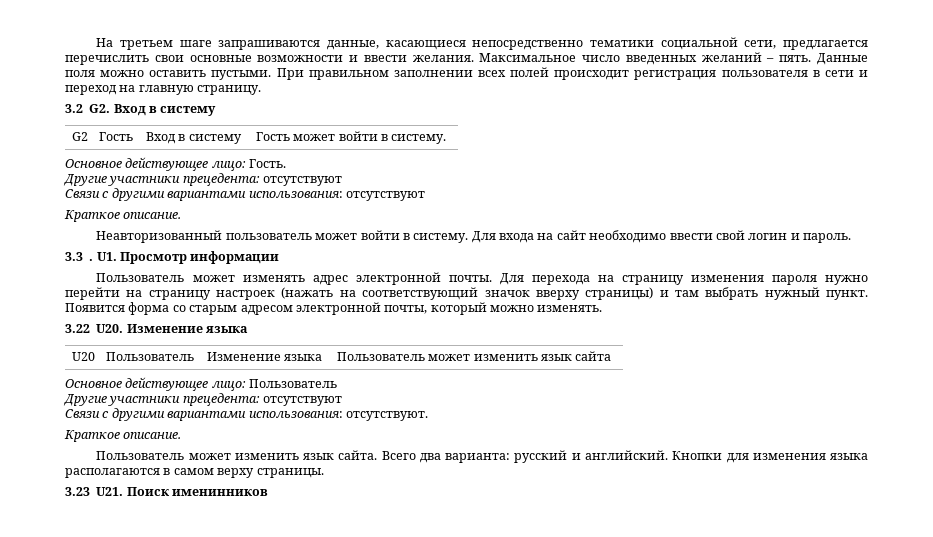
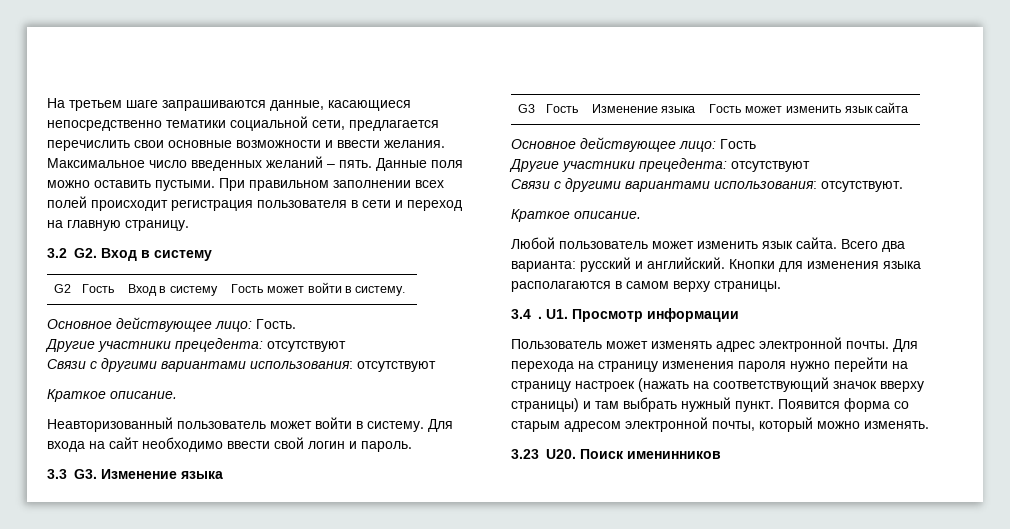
(83, 256) none -> [74,469,223,479] [517,104,535,113] [545,104,579,113] [591,104,696,113] [708,102,909,113] [511,137,756,152] [509,158,810,172] [511,178,903,192] [511,209,641,222] [511,237,905,252] [511,257,921,272] [511,281,781,292] [511,309,531,319] G3. Изменение языка // G3 | Гость | Изменение языка | Гость может изменить язык сайта // Основное действующее лицо: Гость // Другие участники прецедента: отсутствуют // Связи с другими вариантами использования: отсутствуют. // Краткое описание. // Любой пользователь может изменить язык сайта. Всего два варианта: русский и английский. Кнопки для изменения языка располагаются в самом верху страницы. // 3.4
[65,324,248,333] [71,352,95,361] [105,352,194,361] [206,352,323,361] [336,351,612,361] [65,377,338,391] [63,393,343,406] [65,408,428,421] [64,430,182,442] [96,450,869,463] [65,468,324,478] [65,487,124,496] 3.22 U20. Изменение языка // U20 | Пользователь | Изменение языка | Пользователь может изменить язык сайта // Основное действующее лицо: Пользователь // Другие участники прецедента: отсутствуют // Связи с другими вариантами использования: отсутствуют. // Краткое описание. // Пользователь может изменить язык сайта. Всего два варианта: русский и английский. Кнопки для изменения языка располагаются в самом верху страницы. // 3.23 U21. -> [511,449,576,459] 3.23 U20.

